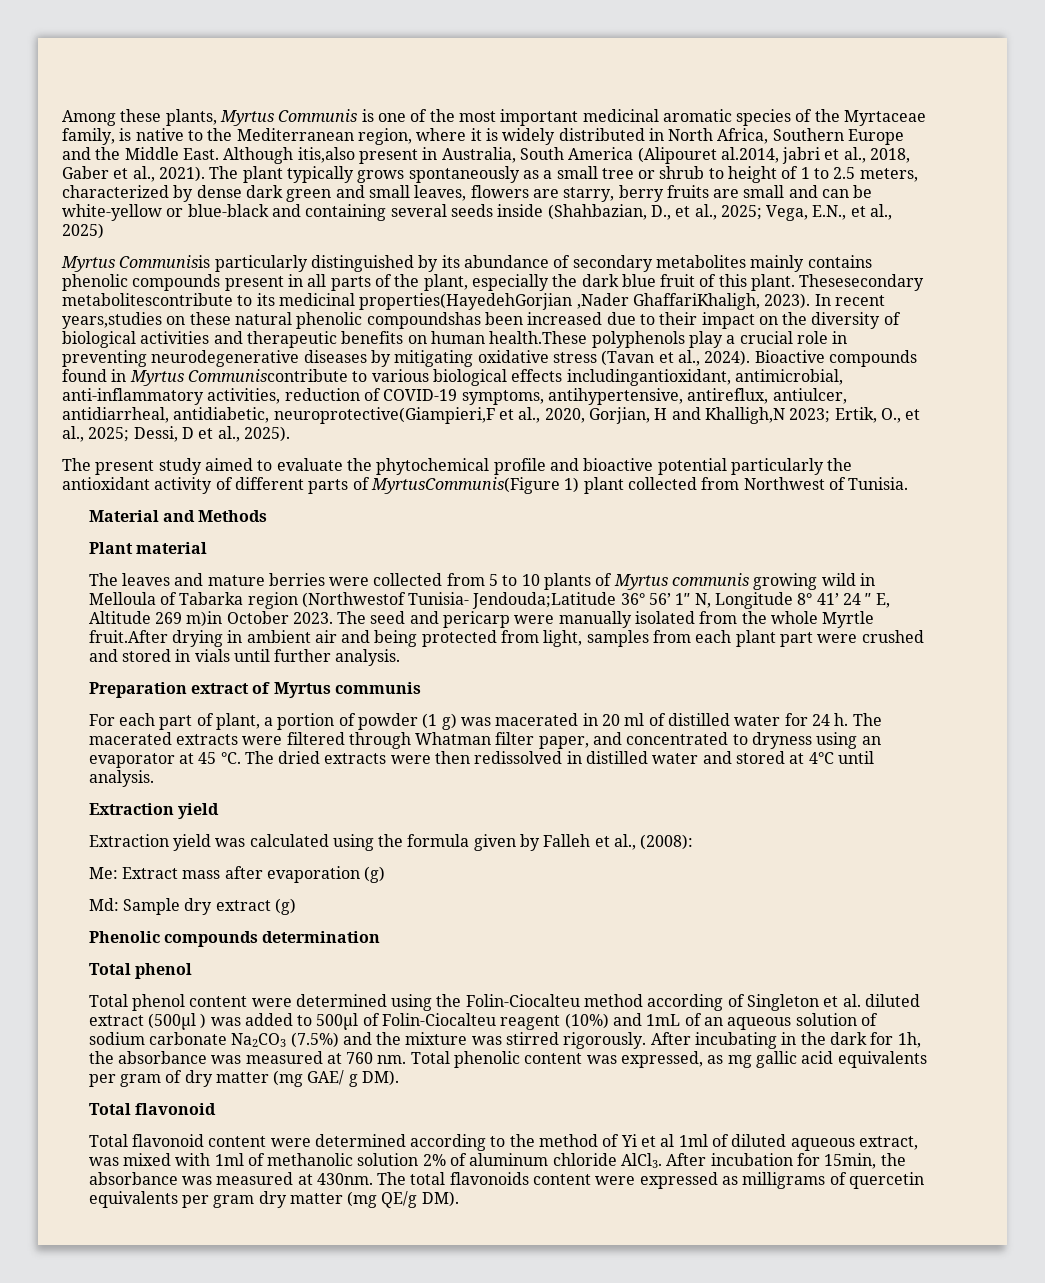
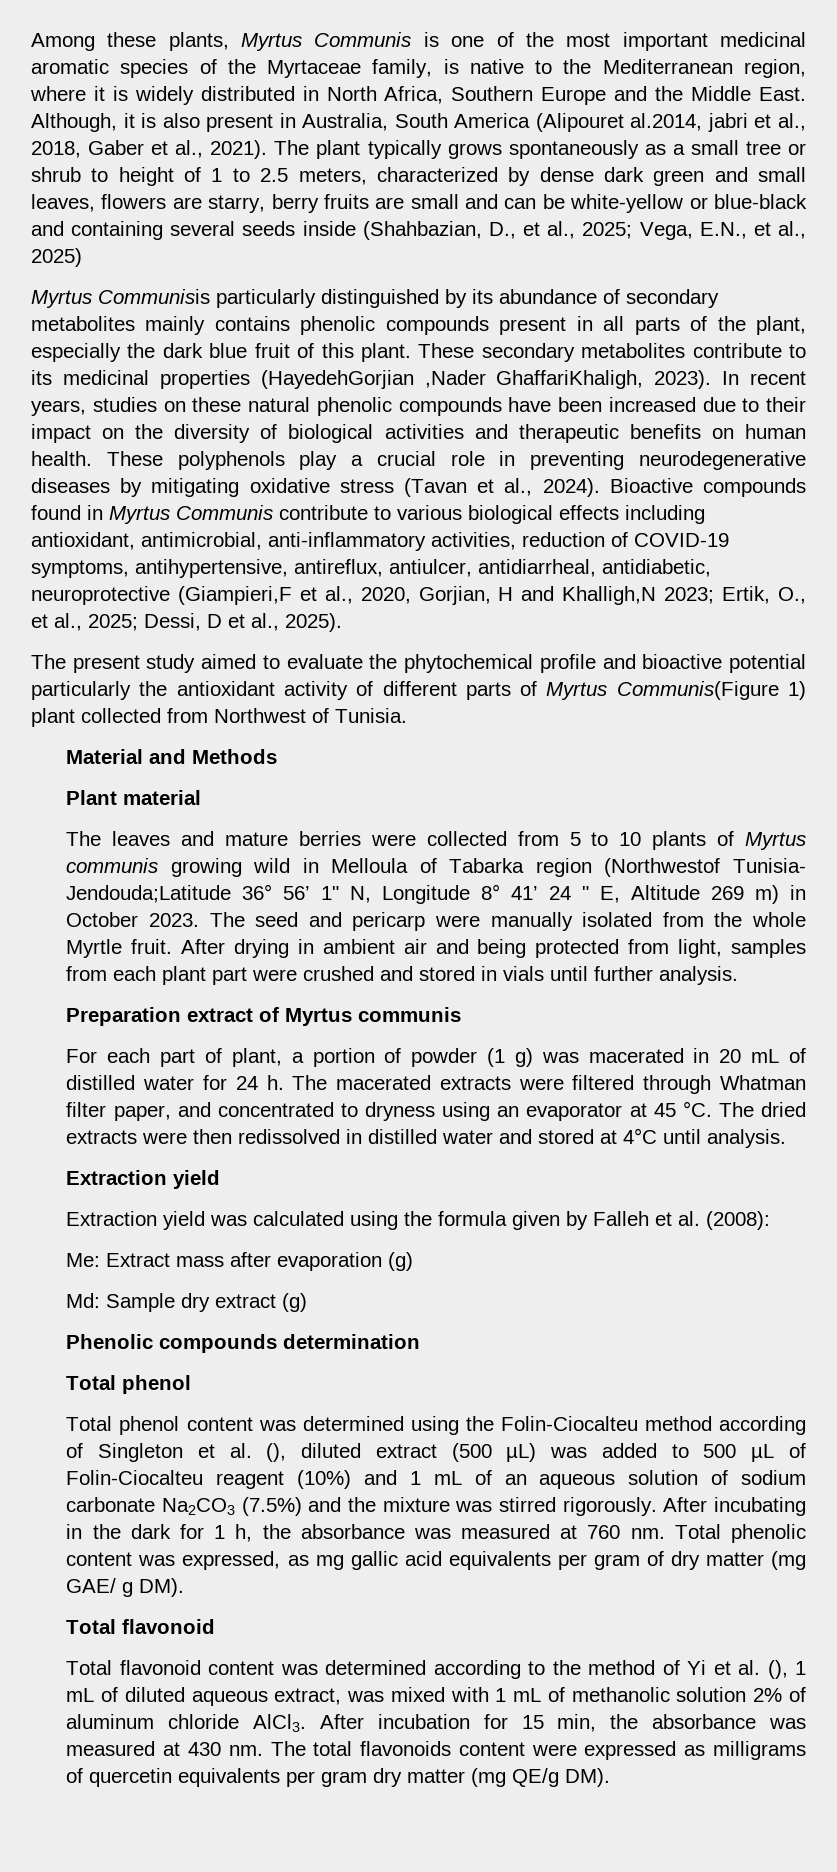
[223,147,355,164] Although itis,also -> [31,113,200,132] Although, it is also
[799,274,925,291] [62,293,233,306] Thesesecondary metabolitescontribute -> [418,343,782,362] These secondary metabolites contribute
[359,293,573,310] properties(HayedehGorjian -> [159,370,414,389] properties (HayedehGorjian
[62,312,162,329] years,studies -> [31,397,157,416] years, studies
[366,312,481,329] compoundshas -> [398,397,552,416] compounds have
[489,331,588,344] health.These -> [31,451,163,466] health. These
[187,369,348,382] Communiscontribute -> [176,505,368,520] Communis contribute
[566,369,731,386] includingantioxidant, -> [625,505,705,524] [31,532,135,550] including antioxidant,
[273,407,495,424] neuroprotective(Giampieri,F -> [31,586,292,605] neuroprotective (Giampieri,F
[370,477,560,494] MyrtusCommunis(Figure -> [546,681,779,700] Myrtus Communis(Figure
[186,611,223,627] m)in -> [755,885,806,904] m) in
[88,630,168,643] fruit.After -> [131,939,226,954] fruit. After
[624,713,645,726] ml -> [751,1049,780,1063] mL
[614,834,637,850] al., -> [678,1211,701,1226] al.
[251,998,292,1007] were -> [258,1420,296,1431] was
(861, 1000) none -> [266,1443,287,1462] (),
[147,1013,207,1030] (500µl ) -> [451,1443,537,1462] (500 µL)
[316,1013,359,1030] 500µl -> [703,1444,775,1462] 500 µL
[646,1014,681,1026] 1mL -> [409,1471,462,1485] 1 mL
[897,1032,921,1048] 1h, -> [214,1524,253,1542] 1 h,
[270,1138,311,1147] were -> [280,1664,318,1675] was
[660,1134,708,1147] al 1ml -> [738,1660,806,1679] [66,1688,95,1702] al. (), 1 mL
[214,1153,244,1166] 1ml -> [495,1688,542,1702] 1 mL
[824,1153,906,1169] [88,1172,373,1185] 15min, the absorbance was measured at 430nm. -> [521,1714,806,1732] [66,1741,263,1756] 15 min, the absorbance was measured at 430 nm.

